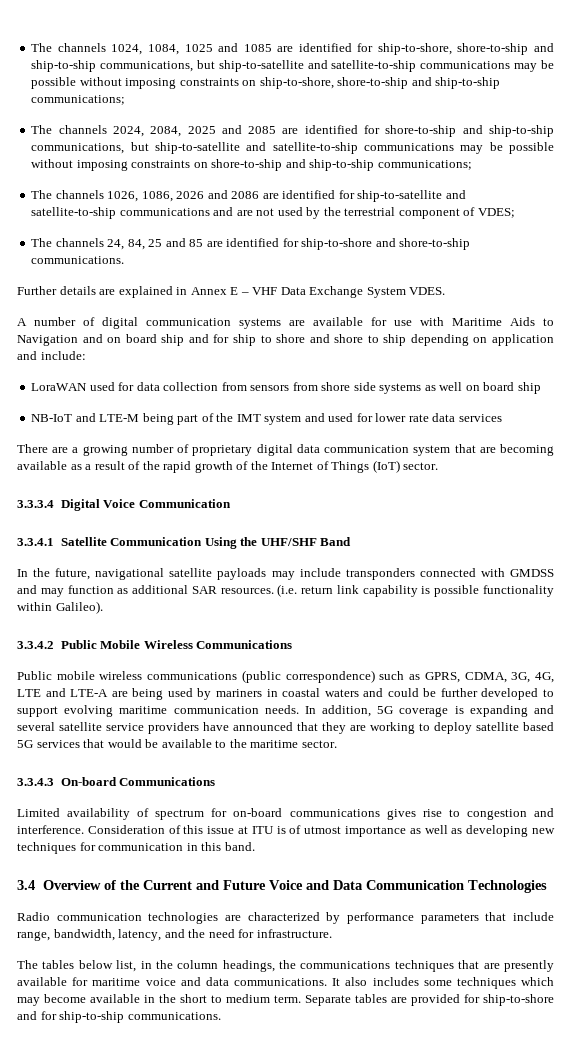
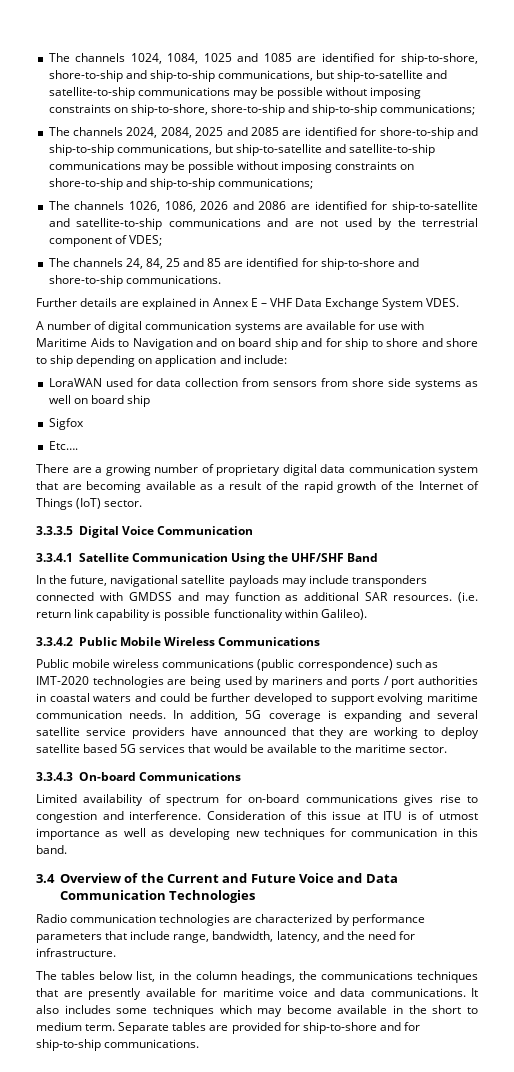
[31,413,502,425] NB-IoT and LTE-M being part of the IMT system and used for lower rate data services -> [48,418,84,430] [48,441,78,450] Sigfox // Etc….
[17,500,54,508] 3.3.3.4 -> [36,526,73,535] 3.3.3.5
[424,672,555,683] [17,688,109,697] GPRS, CDMA, 3G, 4G, LTE and LTE-A -> [36,676,164,688] IMT-2020 technologies
(262, 693) none -> [326,676,478,688] and ports / port authorities

